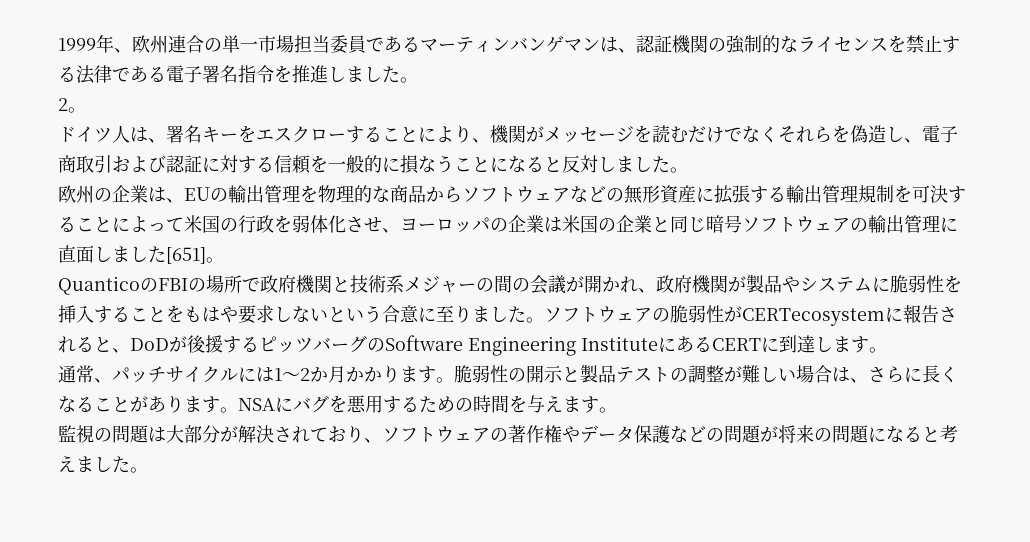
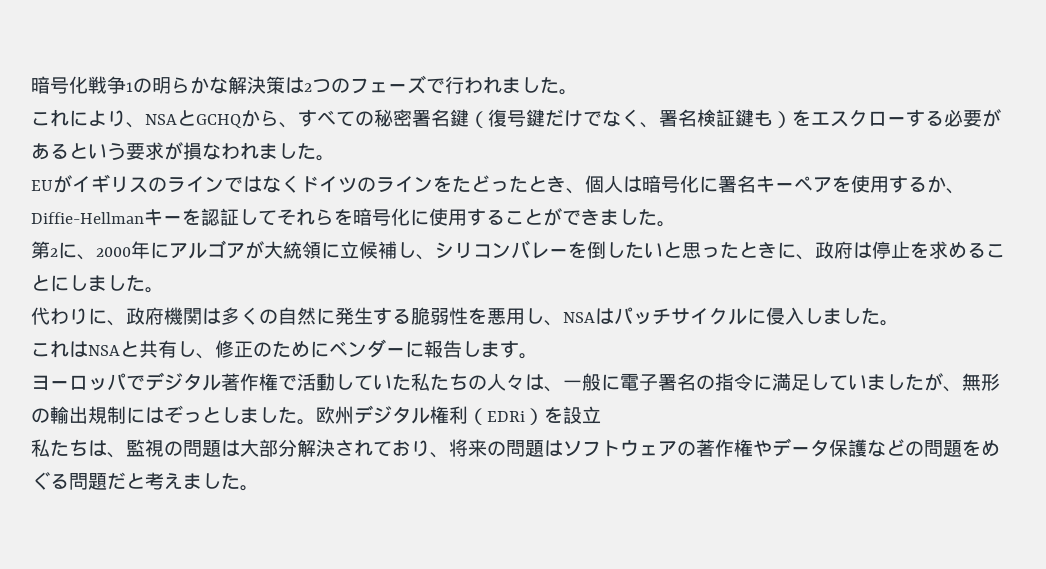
[58,34,960,54] [58,65,418,84] [58,98,86,113] [58,125,958,144] [58,155,688,174] [58,185,966,204] [58,215,958,233] [58,245,224,264] [58,274,962,295] [58,304,957,326] [58,335,887,356] [58,364,958,383] [58,395,617,413] 1999年、欧州連合の単一市場担当委員であるマーティンバンゲマンは、認証機関の強制的なライセンスを禁止する法律である電子署名指令を推進しました。 // 2。 // ドイツ人は、署名キーをエスクローすることにより、機関がメッセージを読むだけでなくそれらを偽造し、電子商取引および認証に対する信頼を一般的に損なうことになると反対しました。 // 欧州の企業は、EUの輸出管理を物理的な商品からソフトウェアなどの無形資産に拡張する輸出管理規制を可決することによって米国の行政を弱体化させ、ヨーロッパの企業は米国の企業と同じ暗号ソフトウェアの輸出管理に直面しました[651]。 // QuanticoのFBIの場所で政府機関と技術系メジャーの間の会議が開かれ、政府機関が製品やシステムに脆弱性を挿入することをもはや要求しないという合意に至りました。ソフトウェアの脆弱性がCERTecosystemに報告されると、DoDが後援するピッツバーグのSoftware Engineering InstituteにあるCERTに到達します。 // 通常、パッチサイクルには1〜2か月かかります。脆弱性の開示と製品テストの調整が難しい場合は、さらに長くなることがあります。NSAにバグを悪用するための時間を与えます。 // -> [31,75,578,95] [31,109,1001,128] [31,142,335,161] [31,174,965,194] [31,208,676,227] [31,240,1005,260] [31,275,164,293] [31,307,899,326] [31,339,538,359] [31,372,1000,392] [31,405,601,425] [31,439,126,458] 暗号化戦争1の明らかな解決策は2つのフェーズで行われました。 // これにより、NSAとGCHQから、すべての秘密署名鍵（復号鍵だけでなく、署名検証鍵も）をエスクローする必要があるという要求が損なわれました。 // EUがイギリスのラインではなくドイツのラインをたどったとき、個人は暗号化に署名キーペアを使用するか、Diffie-Hellmanキーを認証してそれらを暗号化に使用することができました。 // 第2に、2000年にアルゴアが大統領に立候補し、シリコンバレーを倒したいと思ったときに、政府は停止を求めることにしました。 // 代わりに、政府機関は多くの自然に発生する脆弱性を悪用し、NSAはパッチサイクルに侵入しました。 // これはNSAと共有し、修正のためにベンダーに報告します。 // ヨーロッパでデジタル著作権で活動していた私たちの人々は、一般に電子署名の指令に満足していましたが、無形の輸出規制にはぞっとしました。欧州デジタル権利（EDRi）を設立 // 私たちは、
[220,426,238,442] が -> (297, 448) none
(382, 440) none -> [449,439,563,457] 将来の問題は
[760,425,922,443] が将来の問題になる -> [962,440,1000,457] [31,472,126,490] をめぐる問題だ

